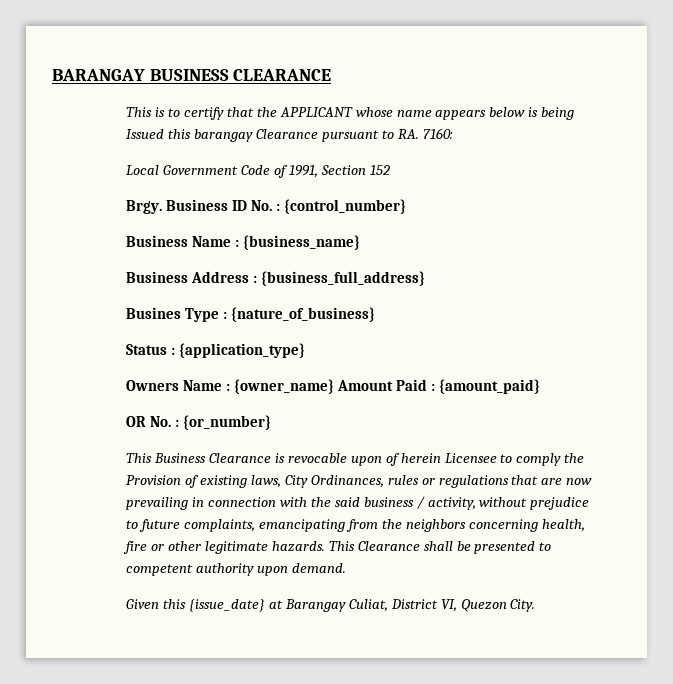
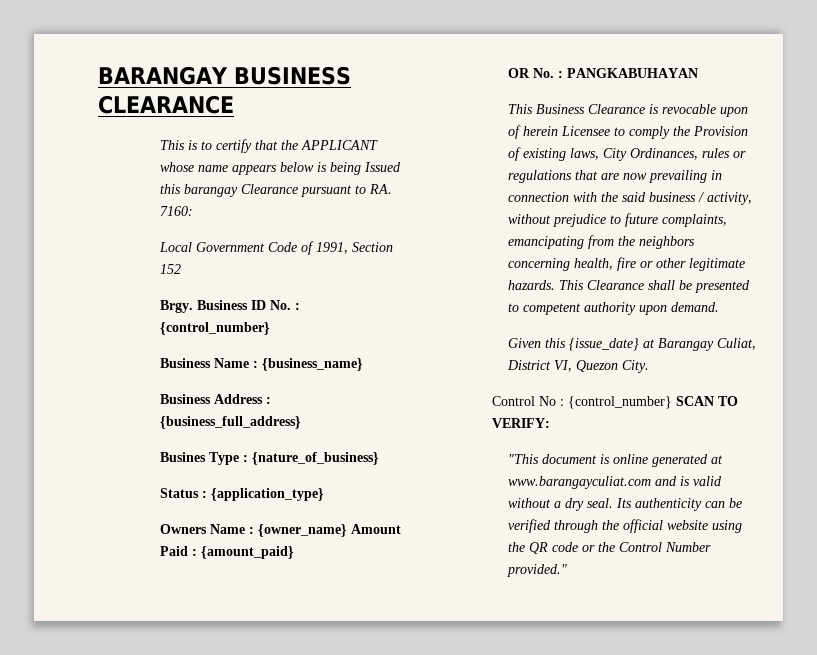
[182,415,271,430] {or_number} -> [566,68,698,78] PANGKABUHAYAN
(536, 605) none -> [492,396,739,409] [492,418,551,428] [507,454,723,467] [507,476,722,489] [507,498,742,511] [507,519,742,533] [507,542,711,554] [506,564,567,577] // Control No : {control_number} SCAN TO VERIFY: // "This document is online generated at www.barangayculiat.com and is valid without a dry seal. Its authenticity can be verified through the official website using the QR code or the Control Number provided."

